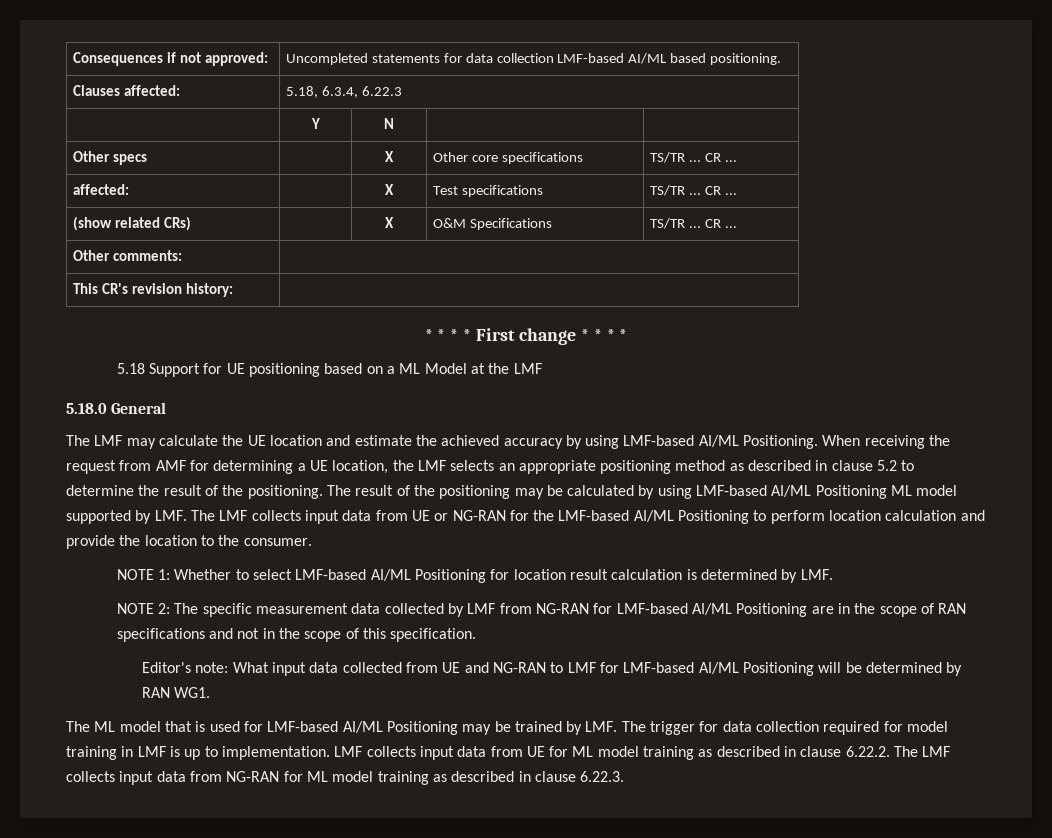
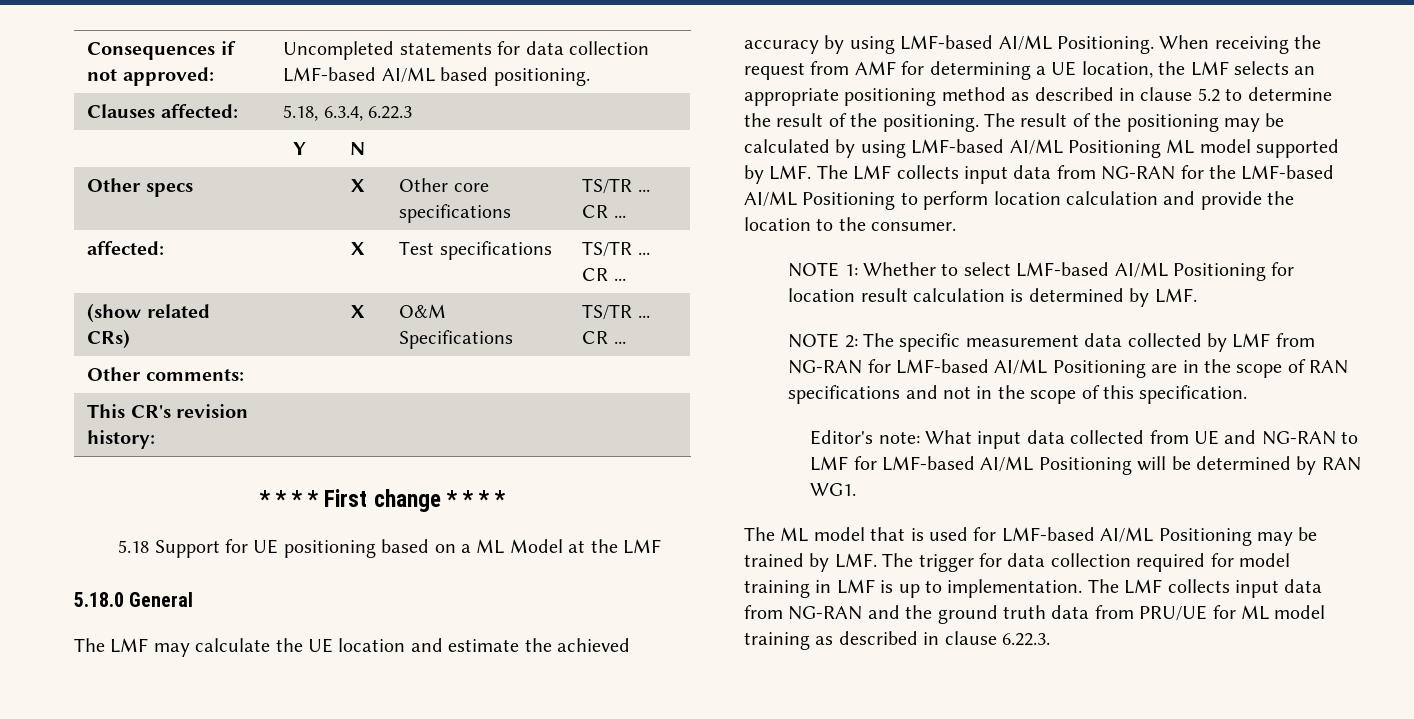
[411,510,449,521] UE or -> (1096, 172) none
[334,746,951,760] [66,771,280,785] LMF collects input data from UE for ML model training as described in clause 6.22.2. The LMF collects input data from NG-RAN -> [1087,579,1323,598] [744,605,1208,624] The LMF collects input data from NG-RAN and the ground truth data from PRU/UE

